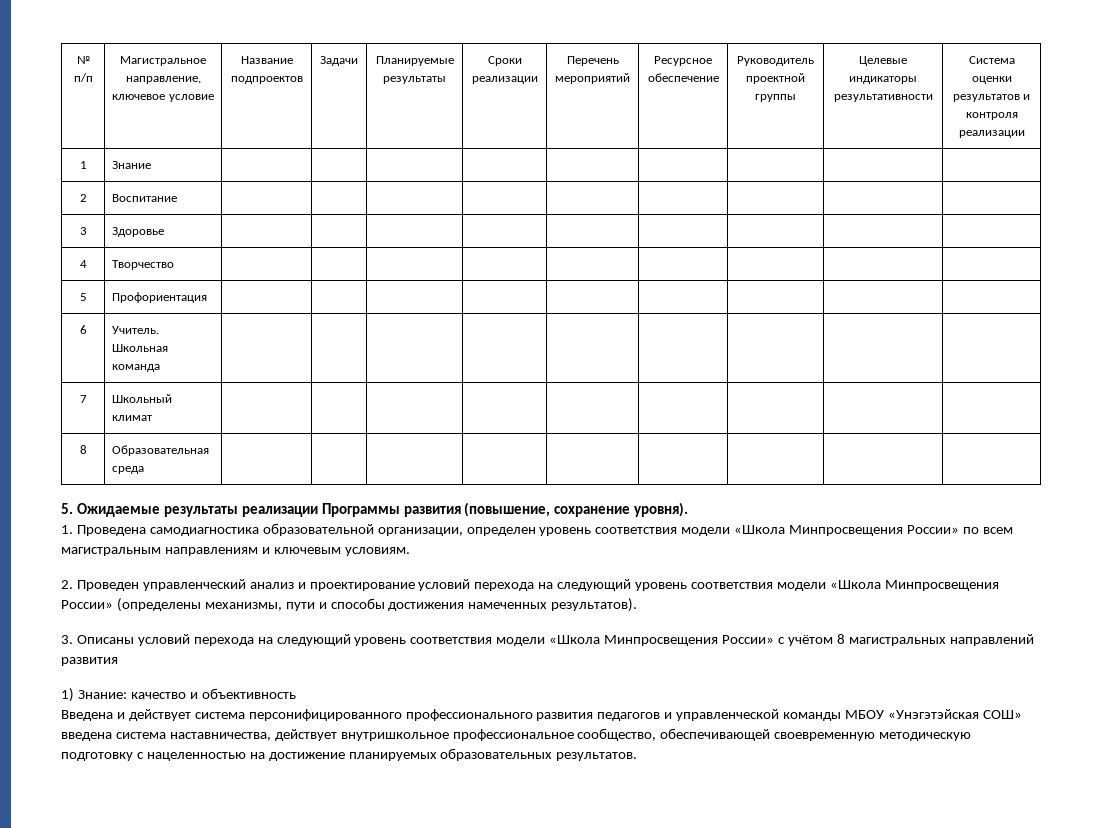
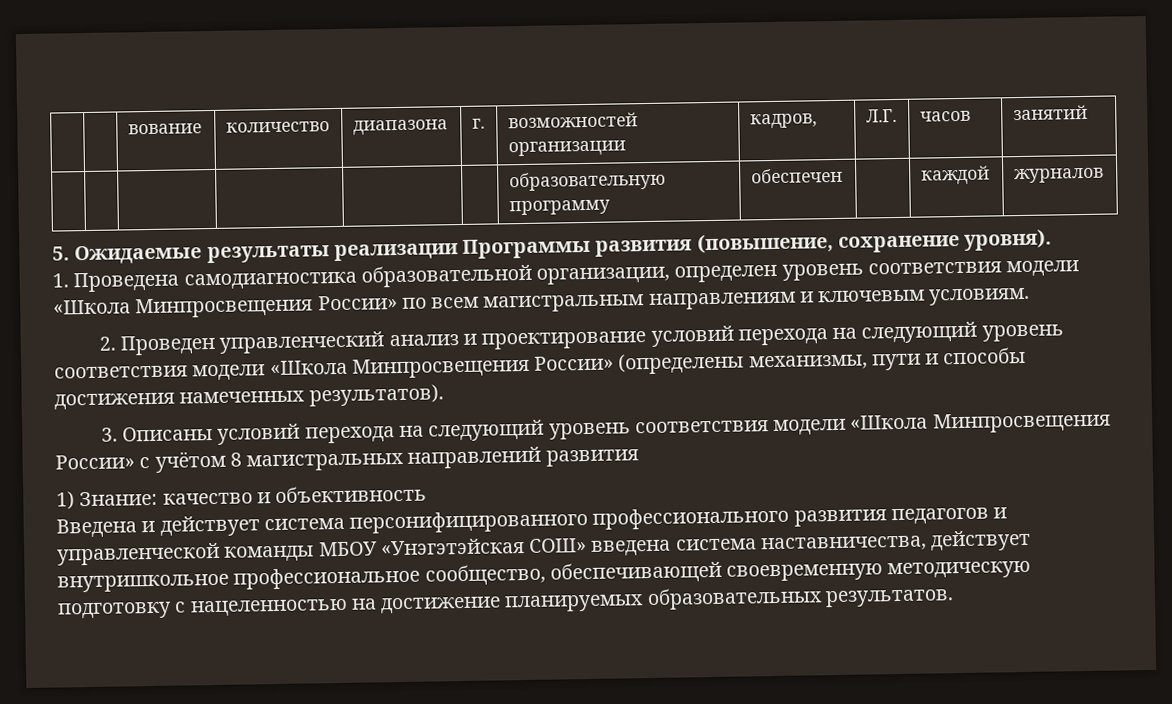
[76,56,90,64] [73,73,93,82] [120,56,206,66] [125,76,201,84] [112,94,214,102] [240,56,293,64] [230,76,303,84] [320,56,358,66] [375,56,454,66] [383,76,447,84] [487,56,522,66] [471,76,538,84] [566,56,619,66] [555,73,630,84] [654,56,712,66] [647,73,719,82] [737,56,814,66] [746,73,805,84] [755,94,796,102] [859,56,907,66] [849,76,917,84] [833,94,933,102] [968,56,1015,64] [971,76,1012,84] [952,94,1031,102] [965,112,1018,120] [958,130,1025,138] [79,161,87,169] [111,161,151,169] [79,194,87,202] [111,194,177,202] [79,227,87,235] [111,227,164,237] [79,260,87,268] [111,260,174,270] [79,293,87,301] [111,292,207,303] [79,325,87,334] [111,326,159,334] [111,344,168,352] [111,364,160,372] [79,395,87,403] [111,394,172,403] [111,415,152,421] [79,445,87,454] [111,445,209,456] [111,466,144,474] № п/п | Магистральное направление, ключевое условие | Название подпроектов | Задачи | Планируемые результаты | Сроки реализации | Перечень мероприятий | Ресурсное обеспечение | Руководитель проектной группы | Целевые индикаторы результативности | Система оценки результатов и контроля реализации // 1 | Знание | | | | | | | | | // 2 | Воспитание | | | | | | | | | // 3 | Здоровье | | | | | | | | | // 4 | Творчество | | | | | | | | | // 5 | Профориентация | | | | | | | | | // 6 | Учитель. Школьная команда | | | | | | | | | // 7 | Школьный климат | | | | | | | | | // 8 | Образовательная среда | | | | | | | | | -> [127,123,202,135] [225,121,330,133] [352,119,448,136] [471,118,485,129] [507,112,638,129] [507,140,626,158] [749,113,817,130] [865,108,897,123] [919,110,971,122] [1012,104,1088,121] [508,170,666,192] [508,199,610,216] [750,167,843,184] [920,165,990,186] [1013,167,1104,184] | | вование | количество | диапазона | г. | возможностей организации | кадров, | Л.Г. | часов | занятий // | | | | | | образовательную программу | обеспечен | | каждой | журналов

